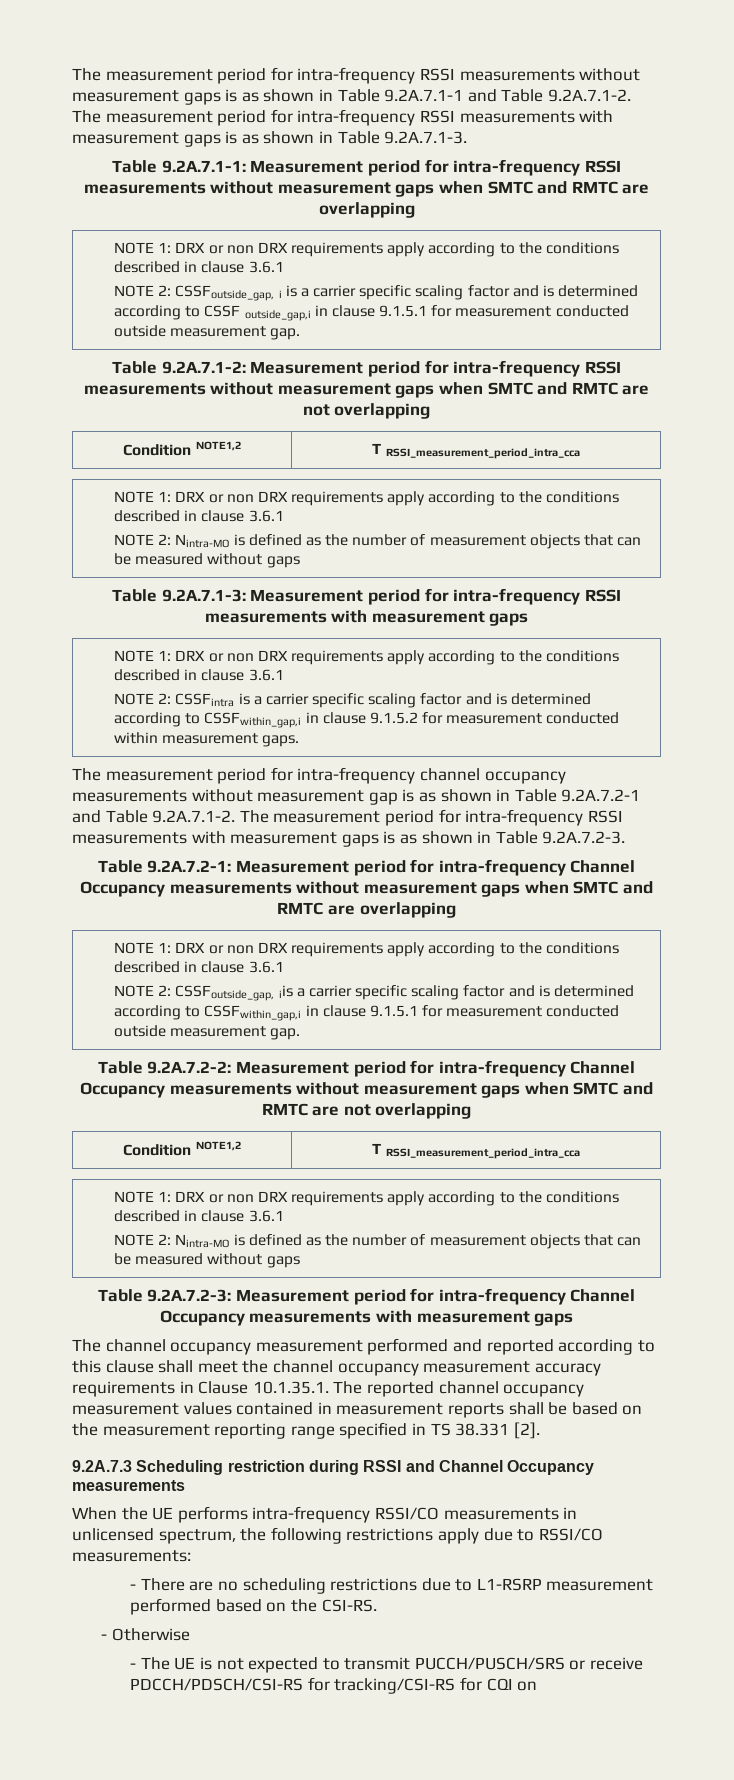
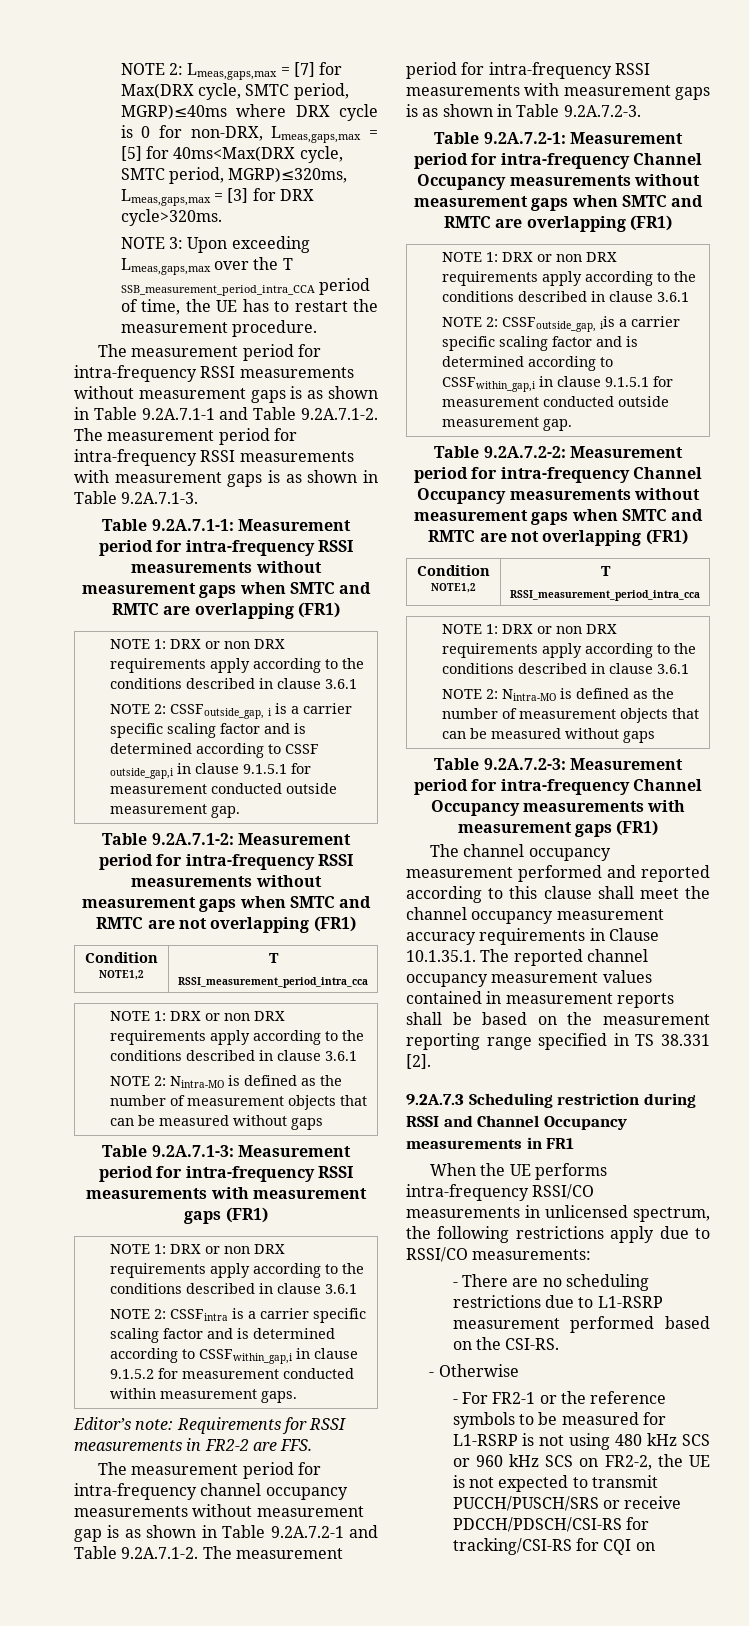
(72, 74) none -> [120,62,343,80] [120,83,349,100] [120,104,378,121] [120,125,378,143] [120,146,343,163] [120,167,348,184] [120,188,314,206] [120,209,222,226] [120,236,310,253] [120,257,293,275] [120,278,370,296] [120,299,378,315] [120,320,317,337] NOTE 2: Lmeas,gaps,max = [7] for Max(DRX cycle, SMTC period, MGRP)≤40ms where DRX cycle is 0 for non-DRX, Lmeas,gaps,max = [5] for 40ms<Max(DRX cycle, SMTC period, MGRP)≤320ms, Lmeas,gaps,max = [3] for DRX cycle>320ms. // NOTE 3: Upon exceeding Lmeas,gaps,max over the T SSB_measurement_period_intra_CCA period of time, the UE has to restart the measurement procedure. //
(415, 210) none -> [297,602,340,618] (FR1)
(431, 411) none -> [313,916,356,932] (FR1)
(529, 619) none -> [225,1207,268,1223] (FR1)
(300, 741) none -> [73,1417,347,1434] [74,1438,313,1451] // Editor’s note: Requirements for RSSI measurements in FR2-2 are FFS.
(456, 910) none -> [629,215,672,231] (FR1)
(472, 1111) none -> [645,529,688,545] (FR1)
(574, 1319) none -> [616,820,659,836] (FR1)
(185, 1485) none -> [526,1137,575,1149] in FR1
[140,1657,170,1670] The -> [461,1391,667,1404] [452,1412,666,1429] [452,1433,710,1450] [452,1454,683,1470] For FR2-1 or the reference symbols to be measured for L1-RSRP is not using 480 kHz SCS or 960 kHz SCS on FR2-2, the

